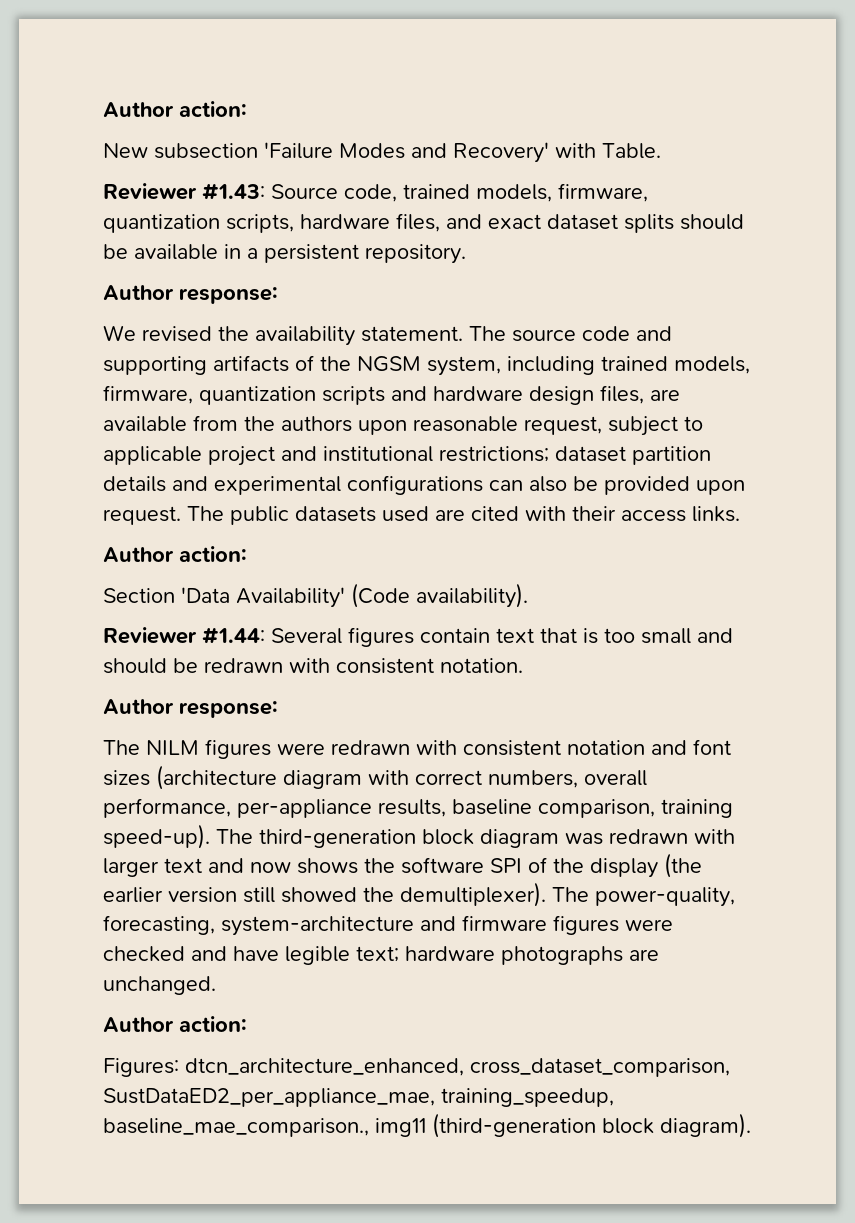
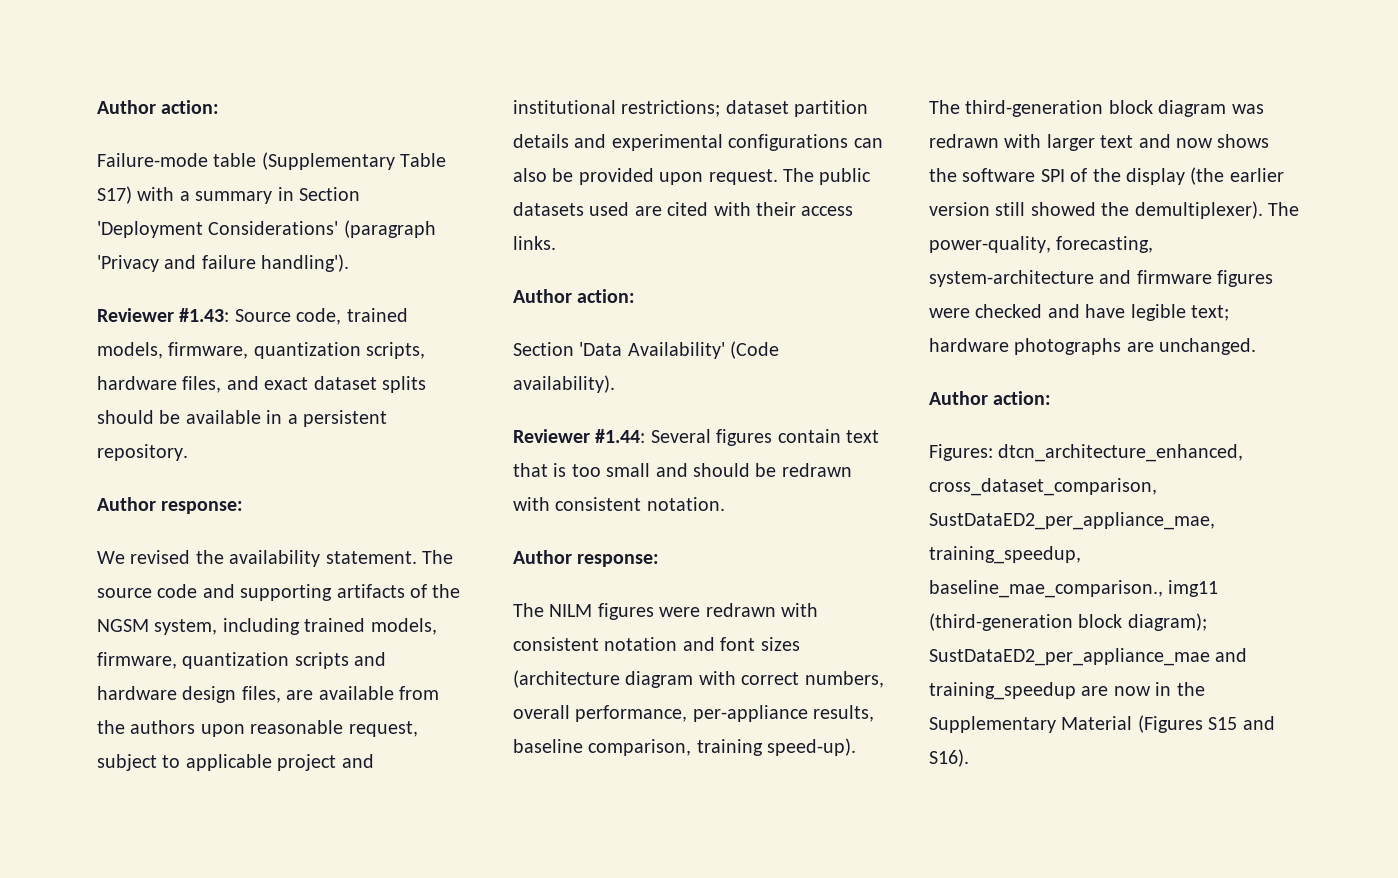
[103,101,247,117] [103,142,661,163] Author action: // New subsection 'Failure Modes and Recovery' with Table. -> [97,100,220,114] [97,152,447,170] [97,186,360,204] [97,220,436,238] [97,254,350,272] Author action: // Failure-mode table (Supplementary Table S17) with a summary in Section 'Deployment Considerations' (paragraph 'Privacy and failure handling').
[660,1113,751,1138] diagram). -> [1127,613,1207,631] [929,648,1248,666] [929,682,1205,700] [929,715,1275,733] [929,749,969,767] diagram); SustDataED2_per_appliance_mae and training_speedup are now in the Supplementary Material (Figures S15 and S16).

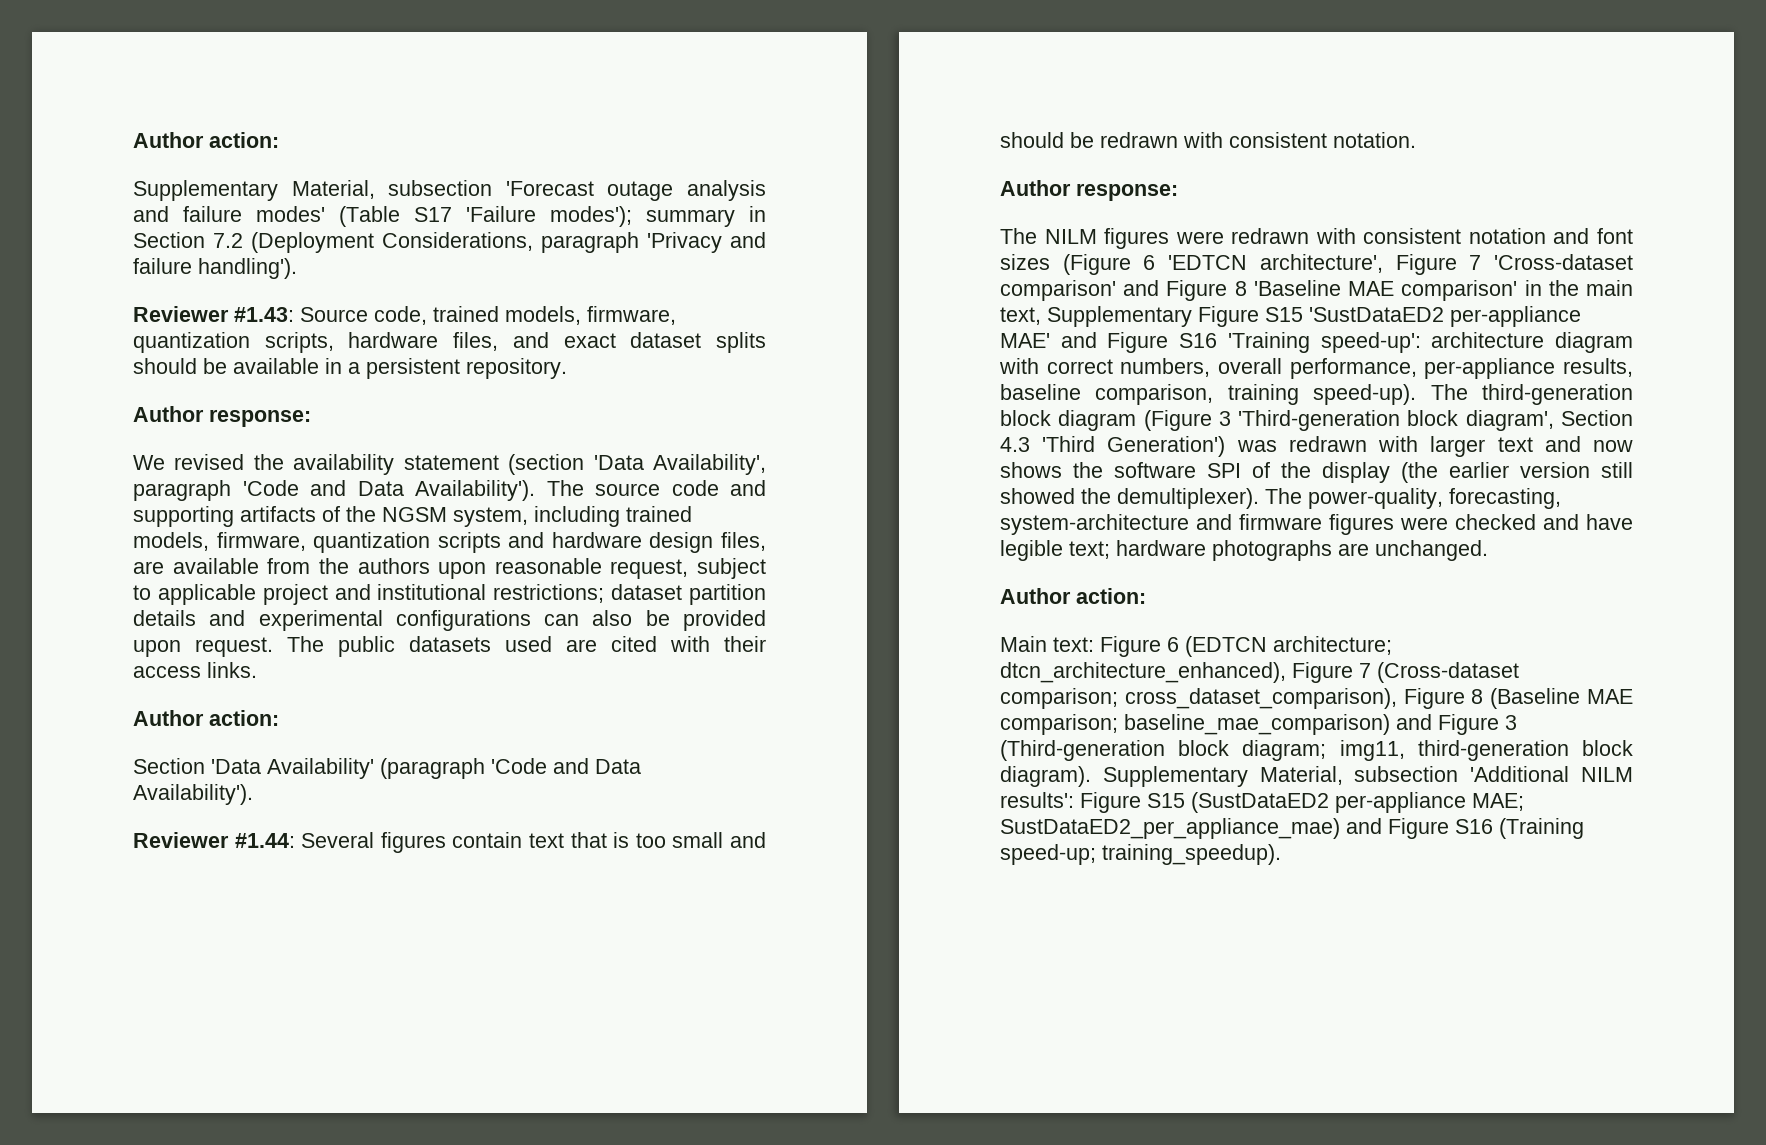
[97,100,220,114] [97,152,447,170] [97,186,360,204] [97,220,436,238] Author action: // Failure-mode table (Supplementary Table S17) with a summary in Section 'Deployment Considerations' (paragraph -> [133,132,279,148] [133,180,767,201] [133,206,766,227] [133,232,639,253] Author action: // Supplementary Material, subsection 'Forecast outage analysis and failure modes' (Table S17 'Failure modes'); summary in Section 7.2 (Deployment Considerations, paragraph
[325,551,417,564] statement. -> [403,454,766,475] [133,480,535,501] statement (section 'Data Availability', paragraph 'Code and Data Availability').
[730,341,780,359] [513,375,615,393] (Code availability). -> [380,758,641,779] [133,784,253,805] (paragraph 'Code and Data Availability').
[513,670,620,688] (architecture -> [1062,254,1633,275] [1000,280,1633,301] [1000,306,1581,327] [1000,332,1545,353] (Figure 6 'EDTCN architecture', Figure 7 'Cross-dataset comparison' and Figure 8 'Baseline MAE comparison' in the main text, Supplementary Figure S15 'SustDataED2 per-appliance MAE' and Figure S16 'Training speed-up': architecture
(1227, 108) none -> [1143,410,1633,431] [1000,436,1226,457] (Figure 3 'Third-generation block diagram', Section 4.3 'Third Generation')
[929,444,1244,462] [929,478,1157,496] [929,512,1215,530] [929,546,1081,564] [929,580,1219,598] [929,613,1207,631] [929,648,1248,666] [929,682,1205,700] [929,715,1275,733] [929,749,969,767] Figures: dtcn_architecture_enhanced, cross_dataset_comparison, SustDataED2_per_appliance_mae, training_speedup, baseline_mae_comparison., img11 (third-generation block diagram); SustDataED2_per_appliance_mae and training_speedup are now in the Supplementary Material (Figures S15 and S16). -> [1000,636,1392,657] [1000,662,1519,683] [1000,688,1633,709] [1000,714,1517,735] [1000,740,1633,761] [1000,766,1633,787] [1000,792,1524,813] [1000,818,1584,839] [1000,844,1281,865] Main text: Figure 6 (EDTCN architecture; dtcn_architecture_enhanced), Figure 7 (Cross-dataset comparison; cross_dataset_comparison), Figure 8 (Baseline MAE comparison; baseline_mae_comparison) and Figure 3 (Third-generation block diagram; img11, third-generation block diagram). Supplementary Material, subsection 'Additional NILM results': Figure S15 (SustDataED2 per-appliance MAE; SustDataED2_per_appliance_mae) and Figure S16 (Training speed-up; training_speedup).

